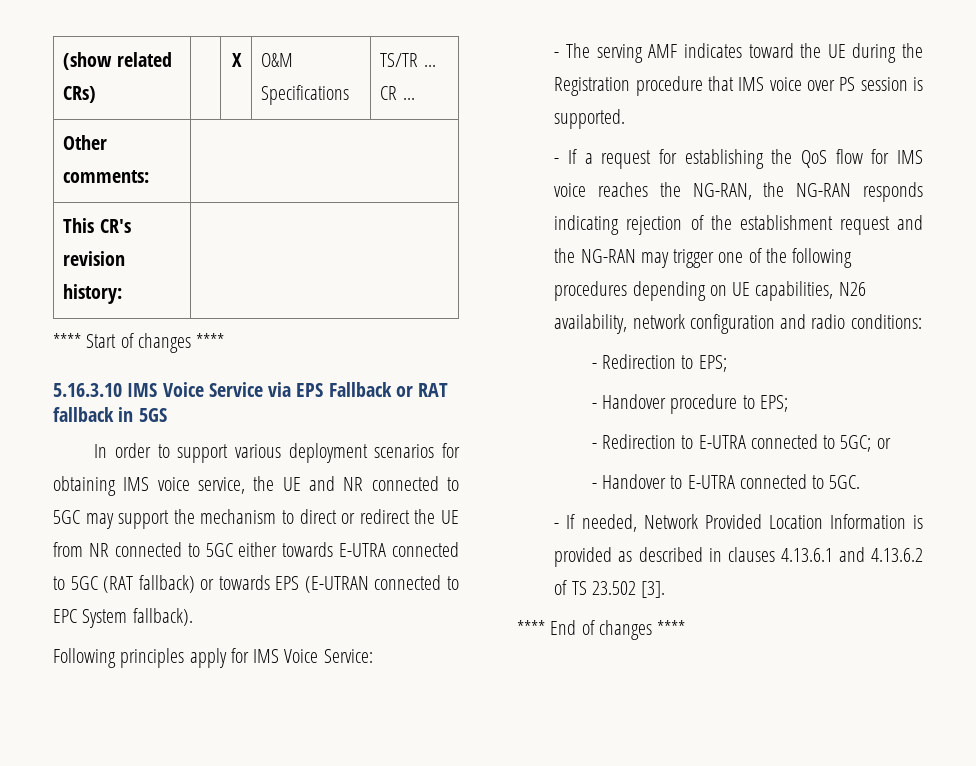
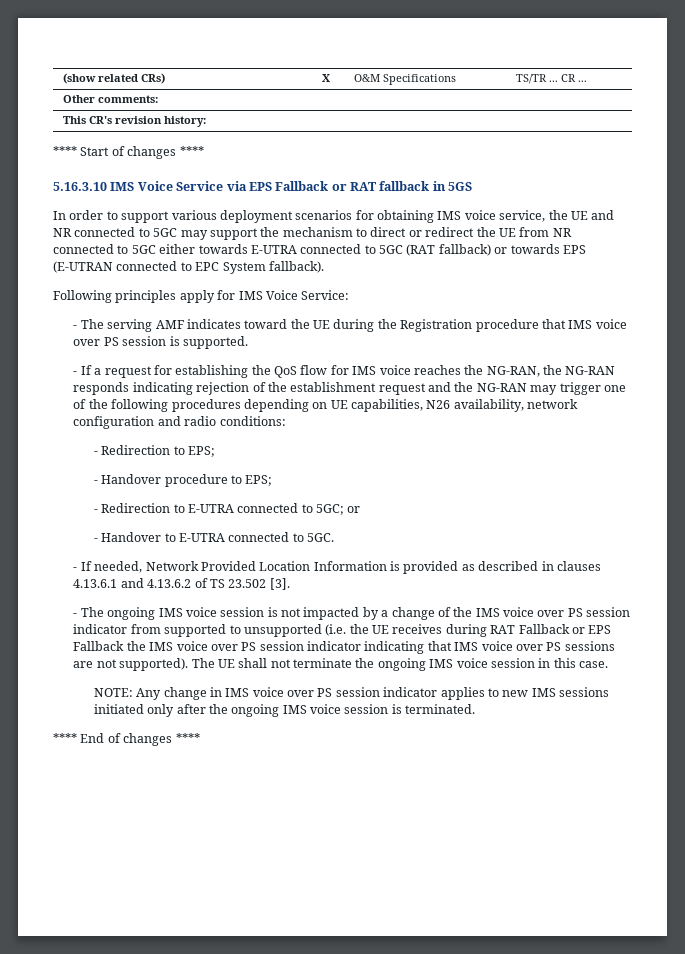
(666, 589) none -> [73,607,631,620] [73,624,612,637] [73,641,615,654] [73,658,609,671] [93,687,610,700] [93,704,476,717] // - The ongoing IMS voice session is not impacted by a change of the IMS voice over PS session indicator from supported to unsupported (i.e. the UE receives during RAT Fallback or EPS Fallback the IMS voice over PS session indicator indicating that IMS voice over PS sessions are not supported). The UE shall not terminate the ongoing IMS voice session in this case. // NOTE: Any change in IMS voice over PS session indicator applies to new IMS sessions initiated only after the ongoing IMS voice session is terminated.

